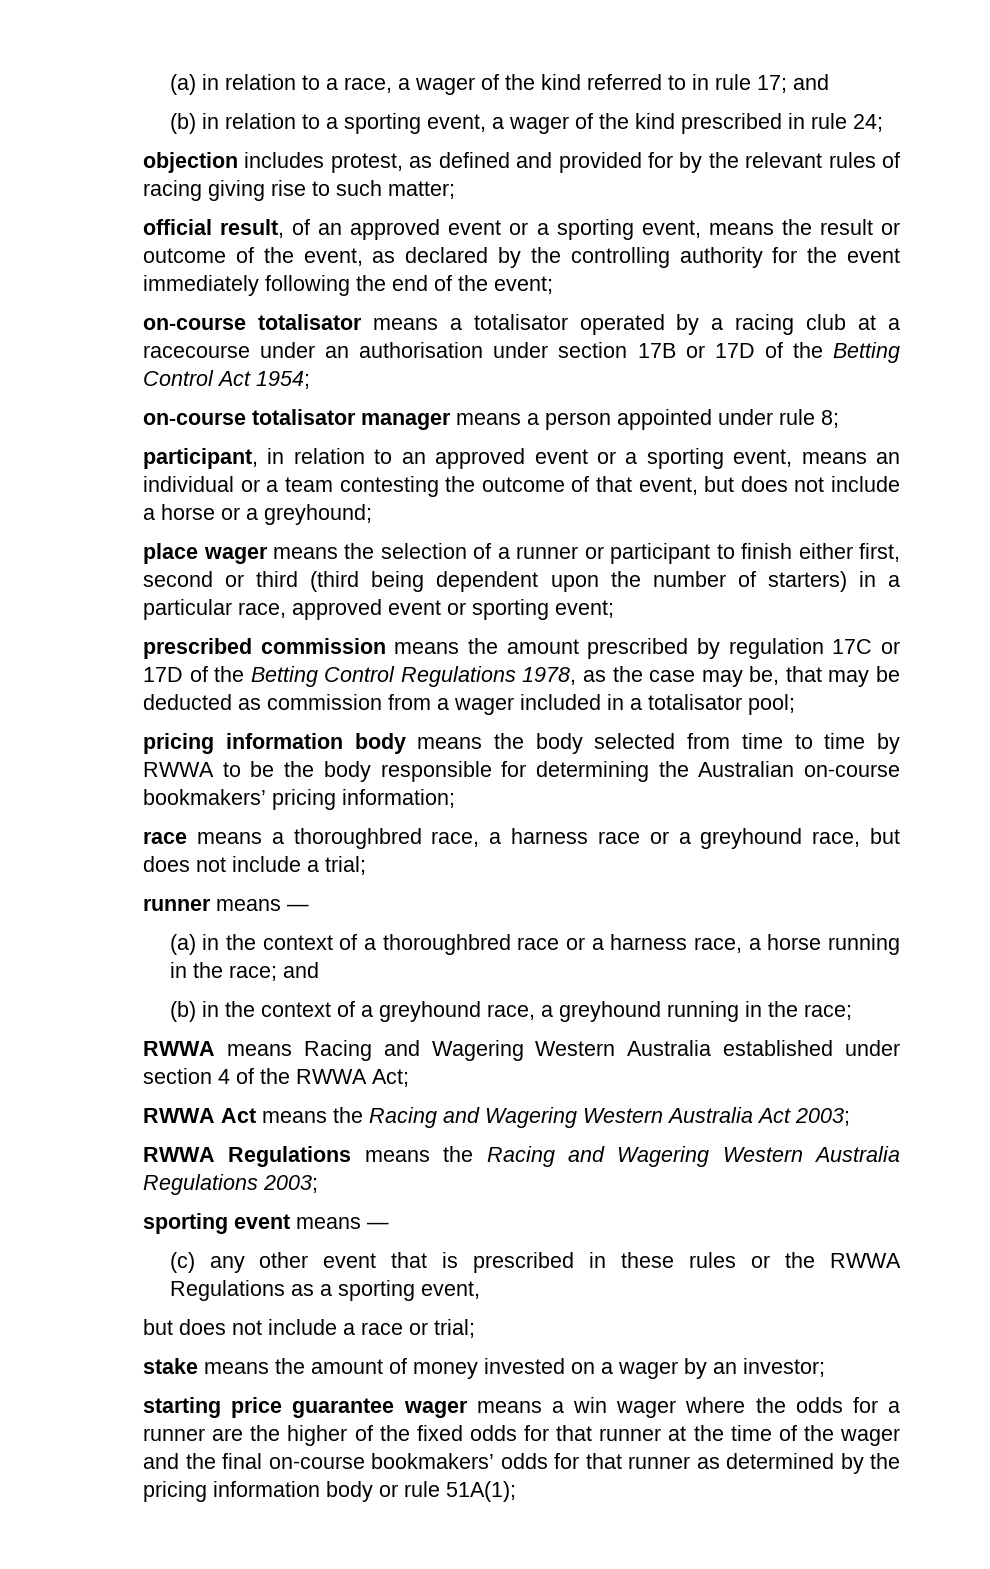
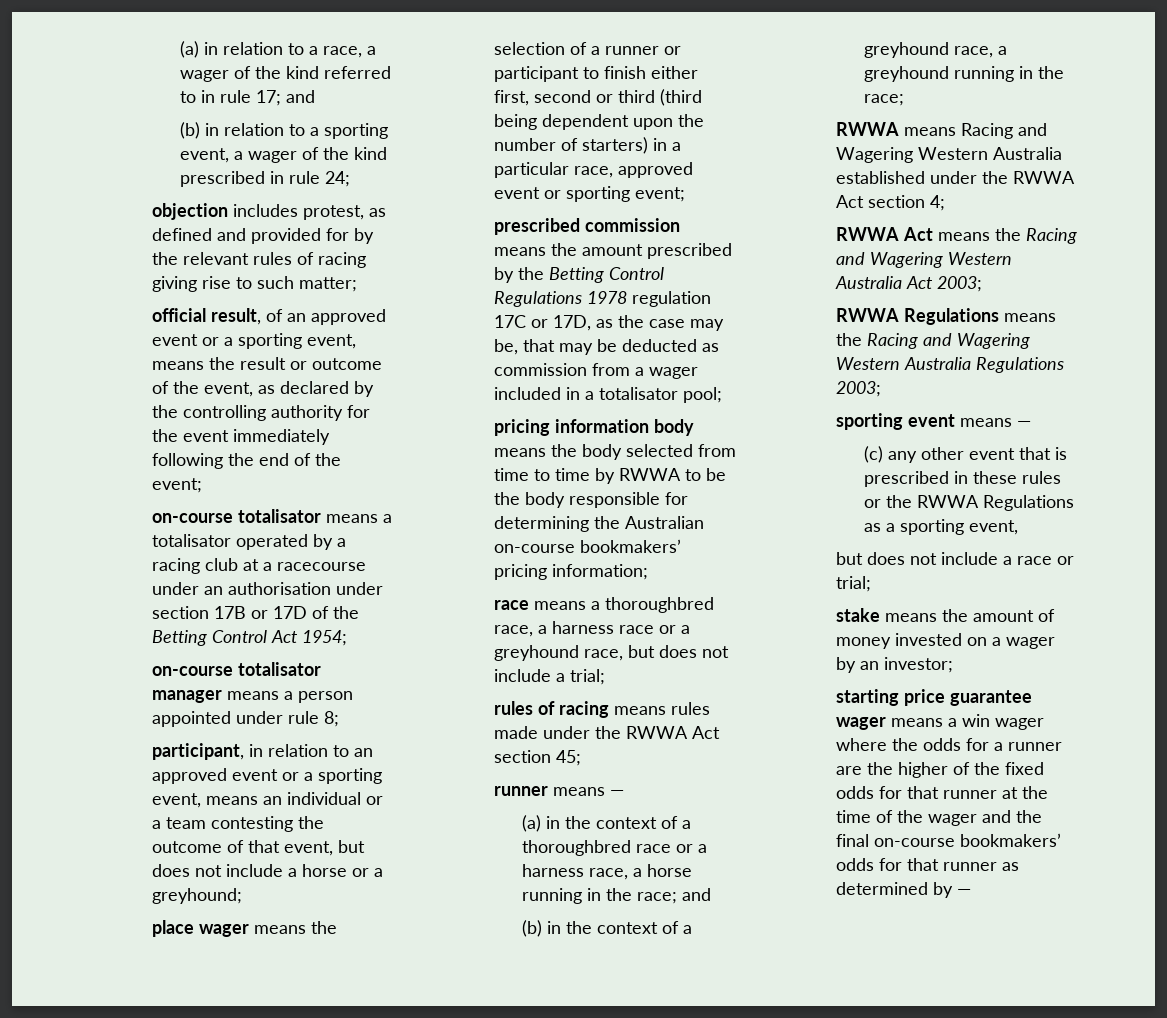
[728,638,900,659] [143,666,577,687] regulation 17C or 17D of the Betting Control Regulations 1978, -> [518,267,665,283] [494,291,712,307] [494,315,592,331] the Betting Control Regulations 1978 regulation 17C or 17D,
(367, 865) none -> [494,701,711,718] [494,726,721,739] [494,750,582,766] // rules of racing means rules made under the RWWA Act section 45;
[143,1068,410,1087] section 4 of the RWWA Act; -> [982,171,1076,184] [836,195,946,211] the RWWA Act section 4;
[869,1453,900,1469] [143,1481,517,1502] the pricing information body or rule 51A(1); -> [957,889,972,895] —

